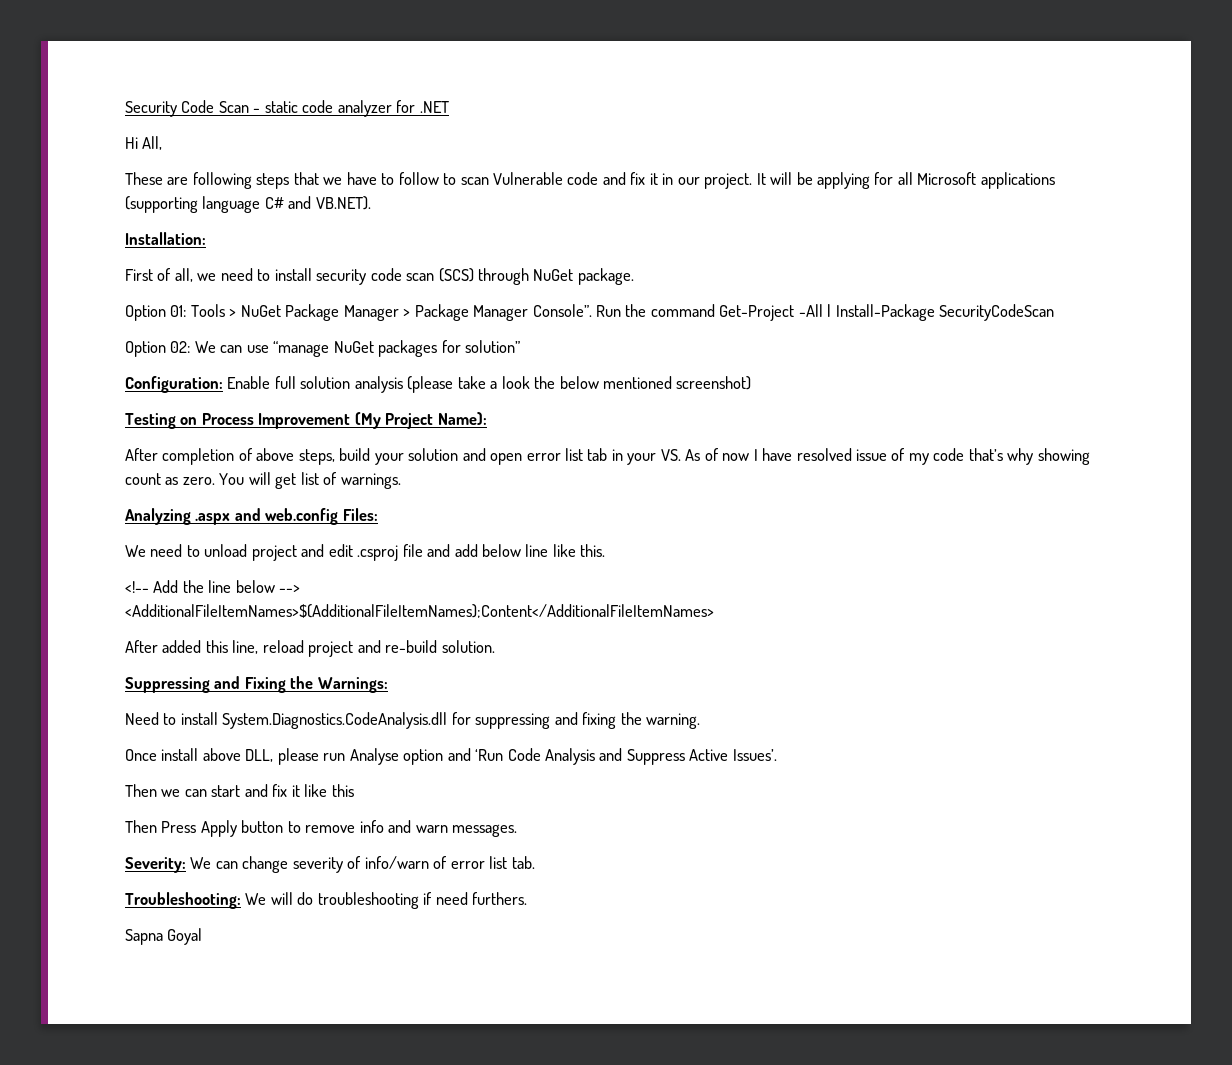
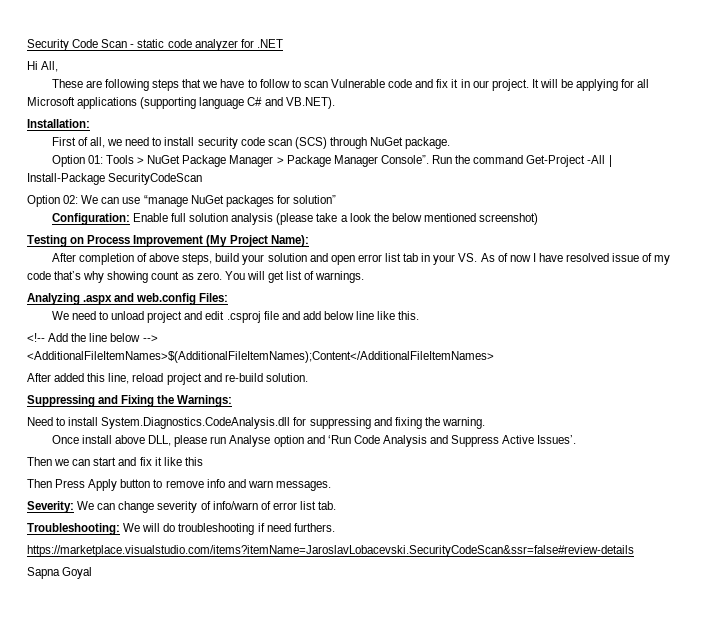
(528, 898) none -> [27,545,634,557] // https://marketplace.visualstudio.com/items?itemName=JaroslavLobacevski.SecurityCodeScan&ssr=false#review-details

